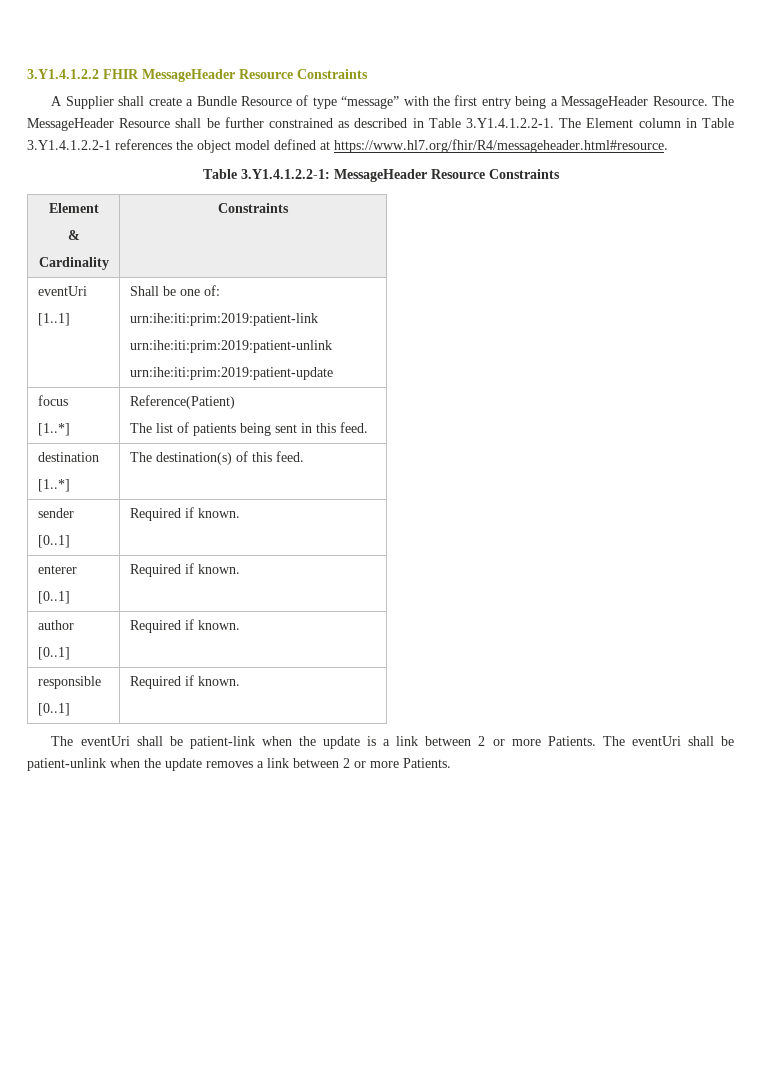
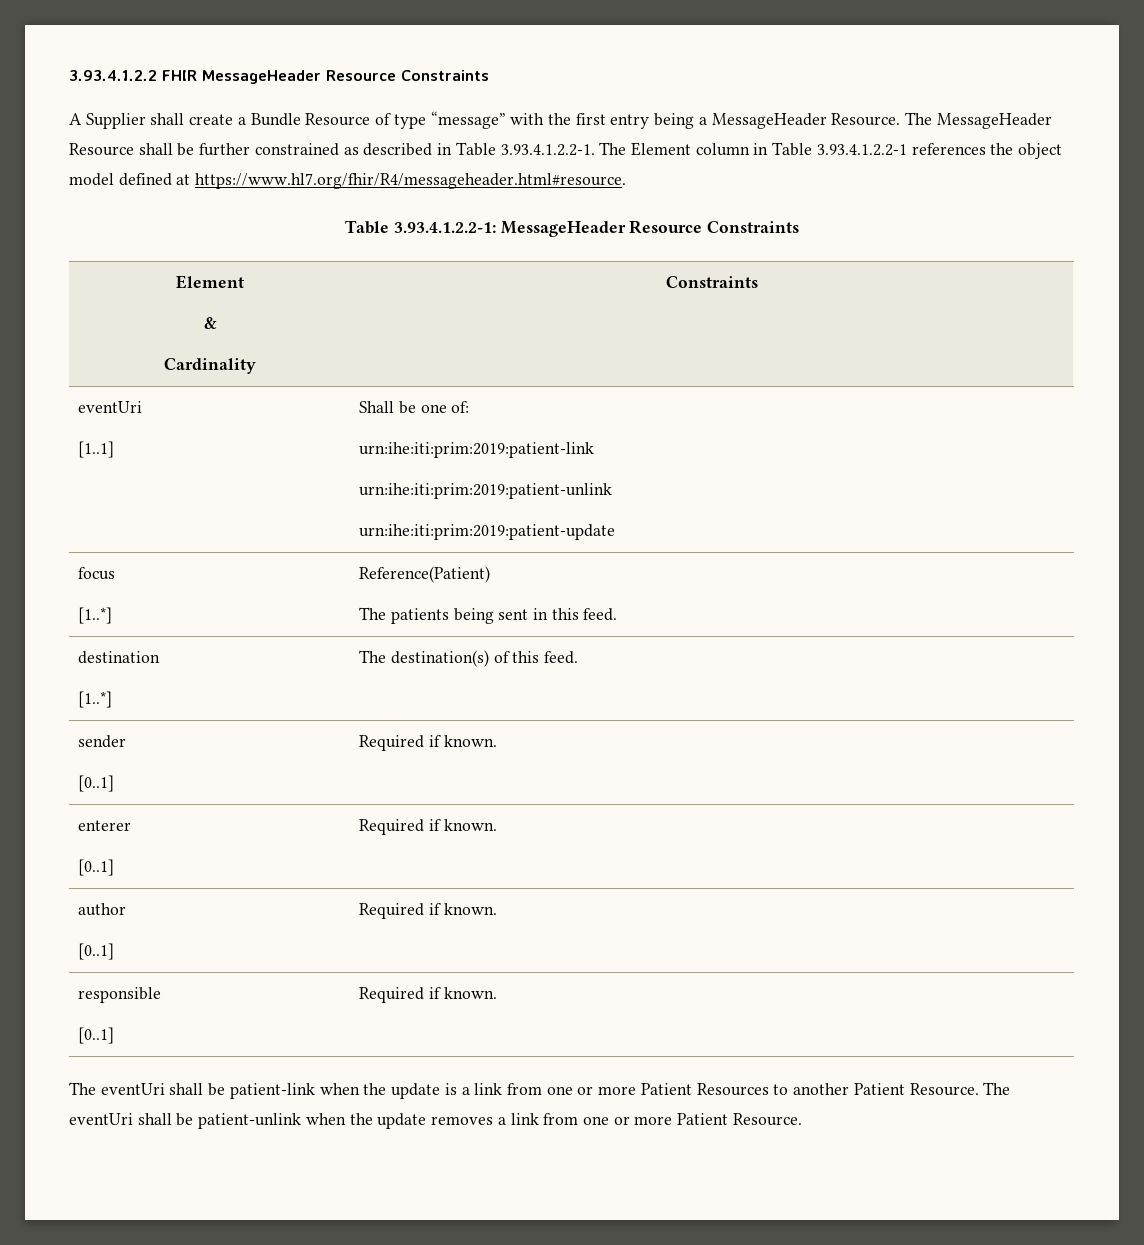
[27,69,99,79] 3.Y1.4.1.2.2 -> [69,70,157,81] 3.93.4.1.2.2
[465,118,554,128] 3.Y1.4.1.2.2-1. -> [500,144,595,156] 3.93.4.1.2.2-1.
[27,140,111,150] 3.Y1.4.1.2.2-1 -> [816,144,907,156] 3.93.4.1.2.2-1
[240,169,330,179] 3.Y1.4.1.2.2-1: -> [393,222,496,233] 3.93.4.1.2.2-1:
[155,422,189,433] list of -> (387, 613) none
[425,736,596,746] between 2 or more Patients. -> [506,1083,979,1096] from one or more Patient Resources to another Patient Resource.
[293,758,451,768] between 2 or more Patients. -> [543,1113,802,1126] from one or more Patient Resource.

